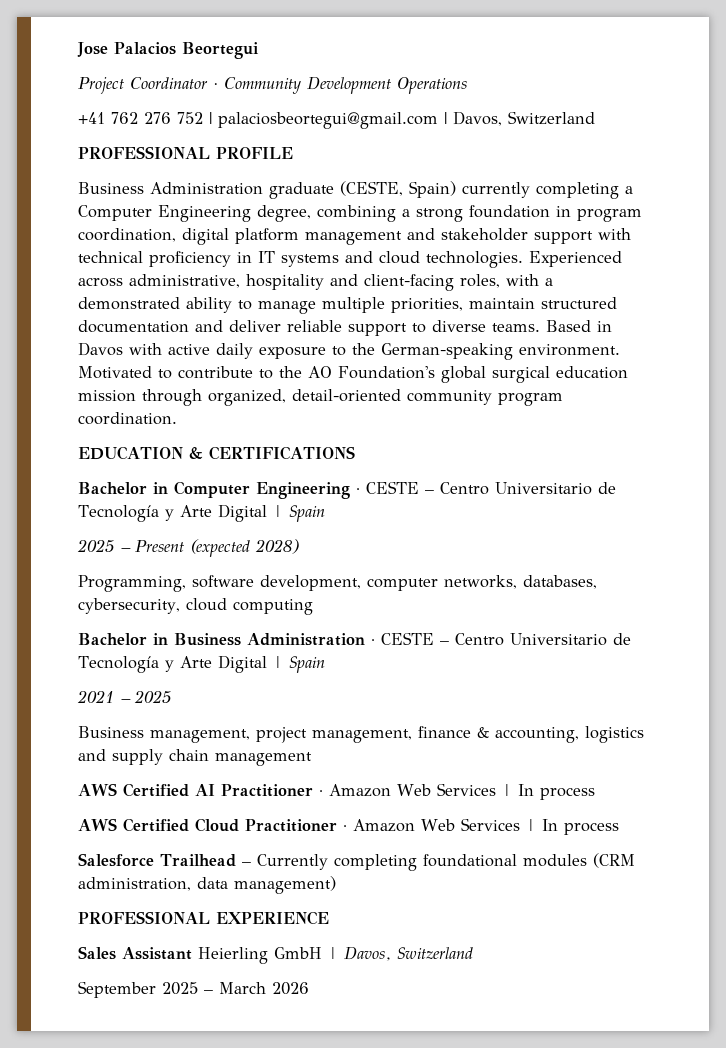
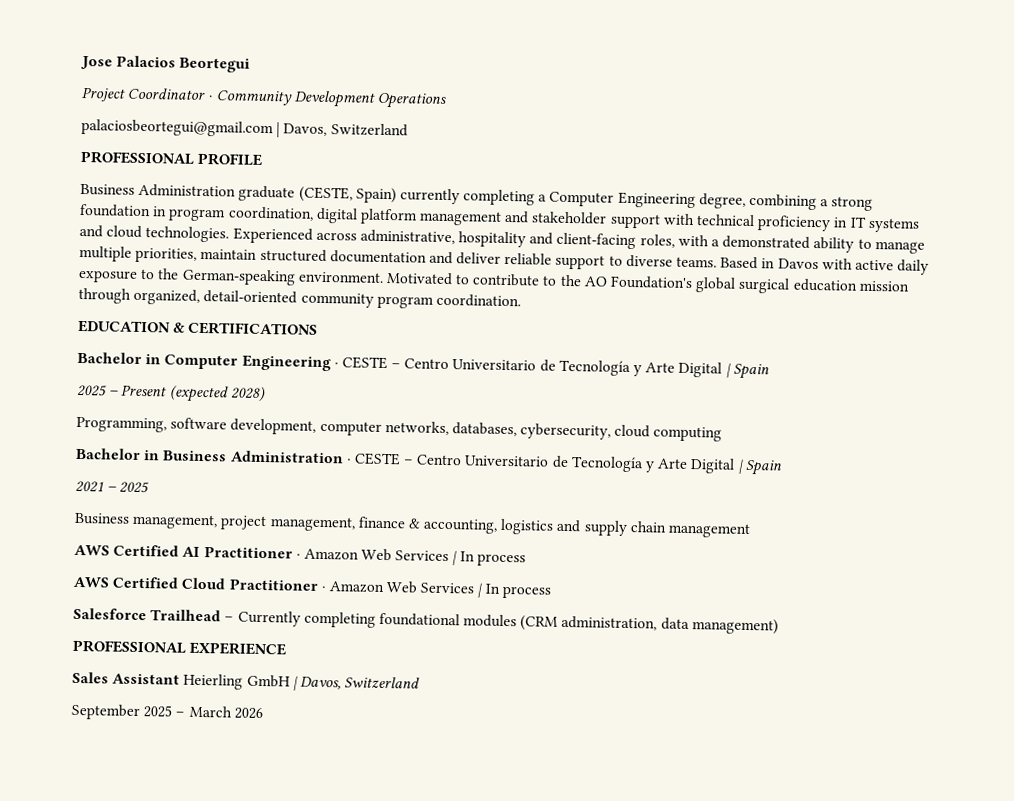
[78,112,212,124] +41 762 276 752 | -> (447, 100) none

